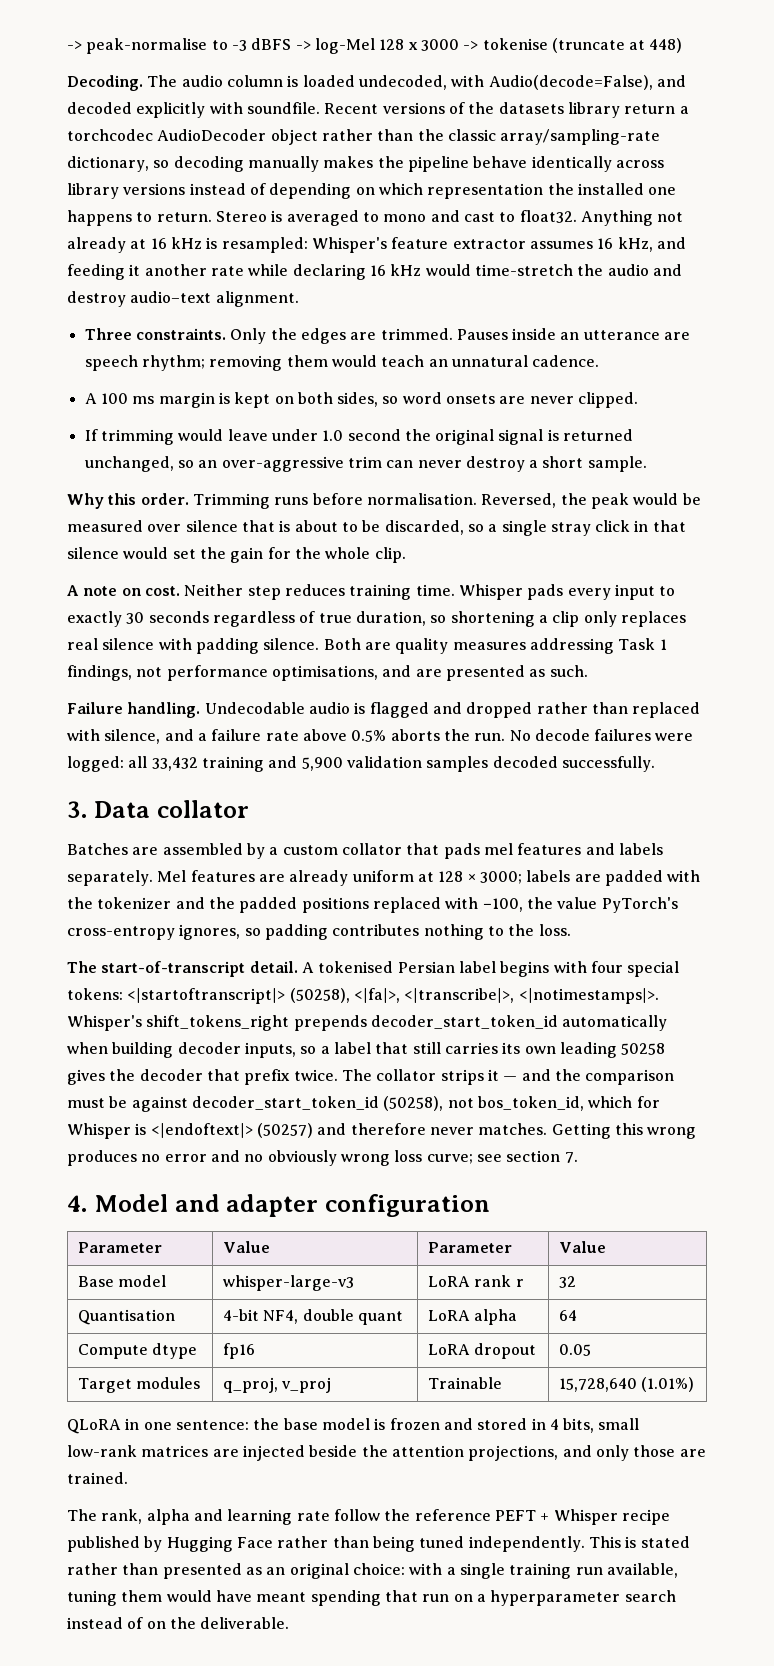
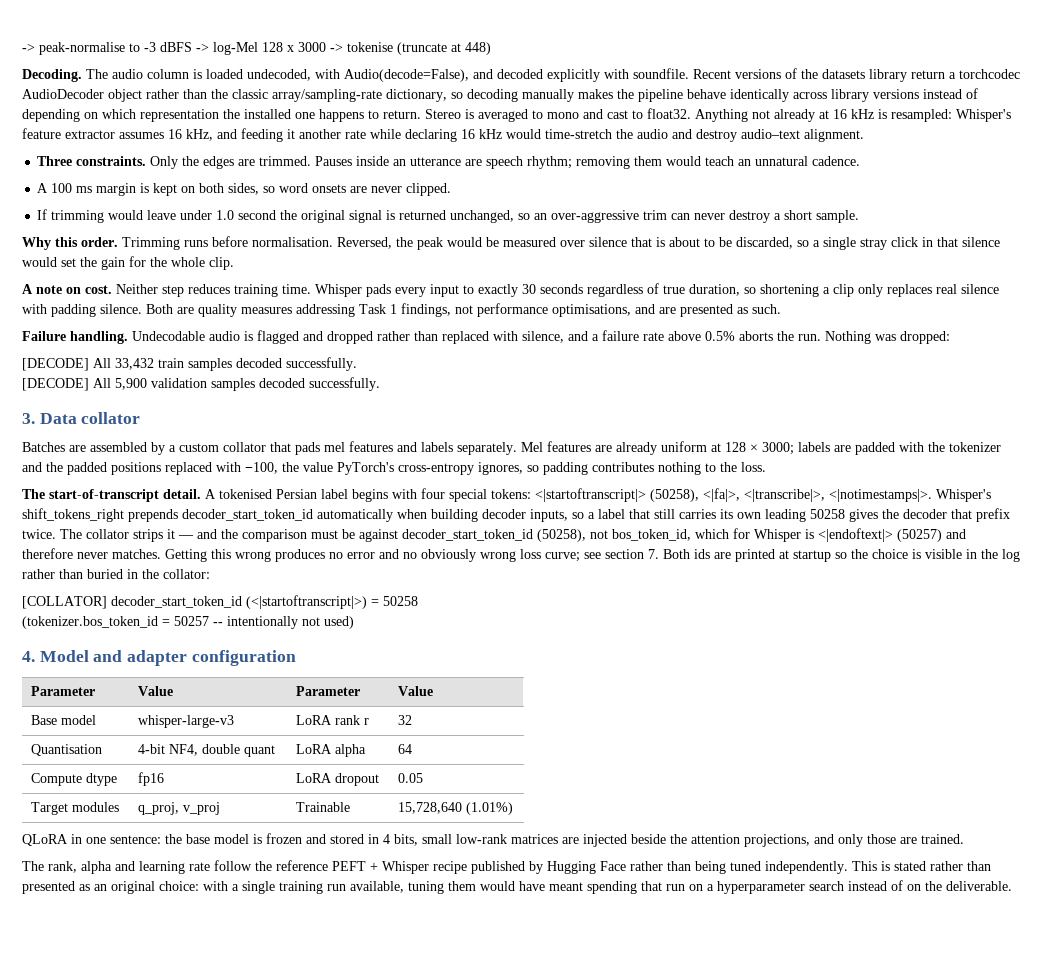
[509,729,694,741] [67,756,298,772] No decode failures were logged: all 33,432 training and -> [825,331,950,344] [22,357,357,371] [22,378,111,391] Nothing was dropped: // [DECODE] All 33,432 train samples decoded successfully. // [DECODE] All
(578, 1157) none -> [663,549,1020,562] [22,569,210,579] [22,595,418,609] [22,616,354,629] Both ids are printed at startup so the choice is visible in the log rather than buried in the collator: // [COLLATOR] decoder_start_token_id (<|startoftranscript|>) = 50258 // (tokenizer.bos_token_id = 50257 -- intentionally not used)

